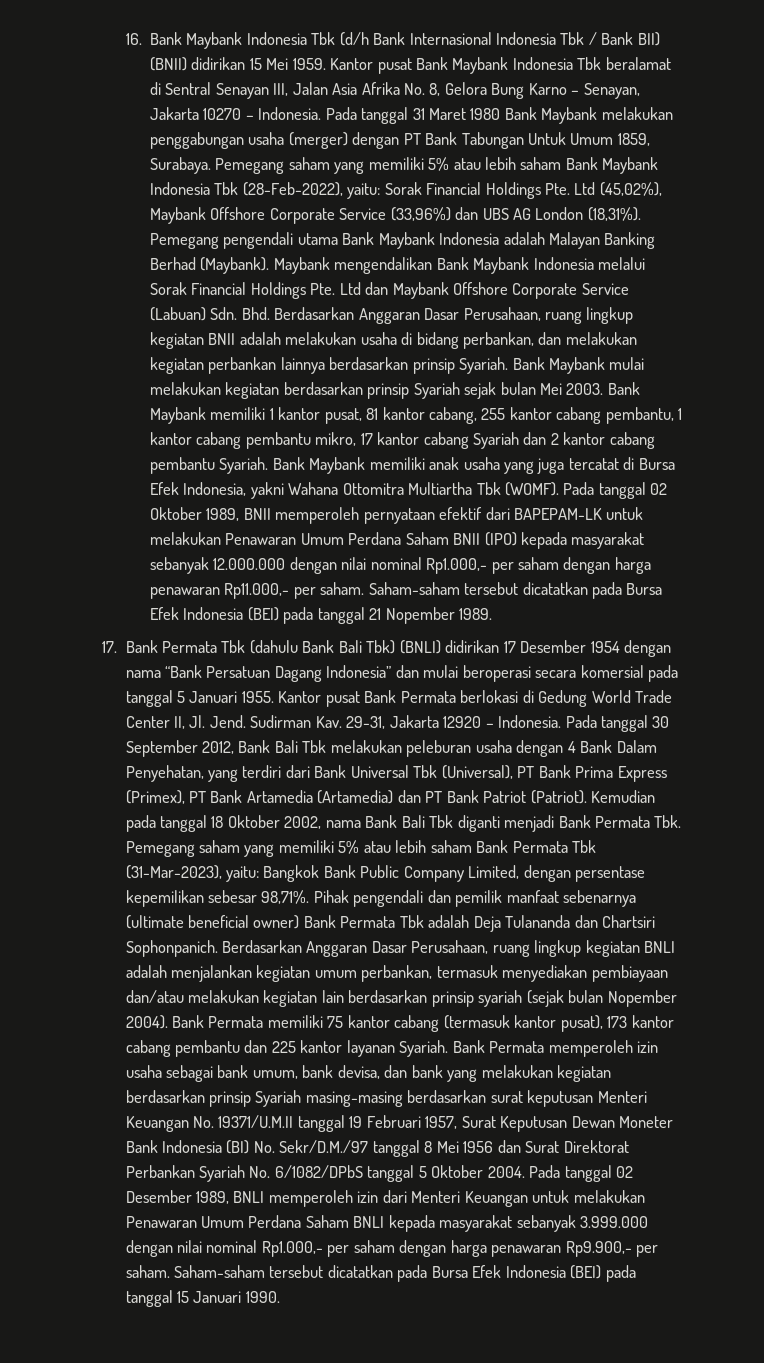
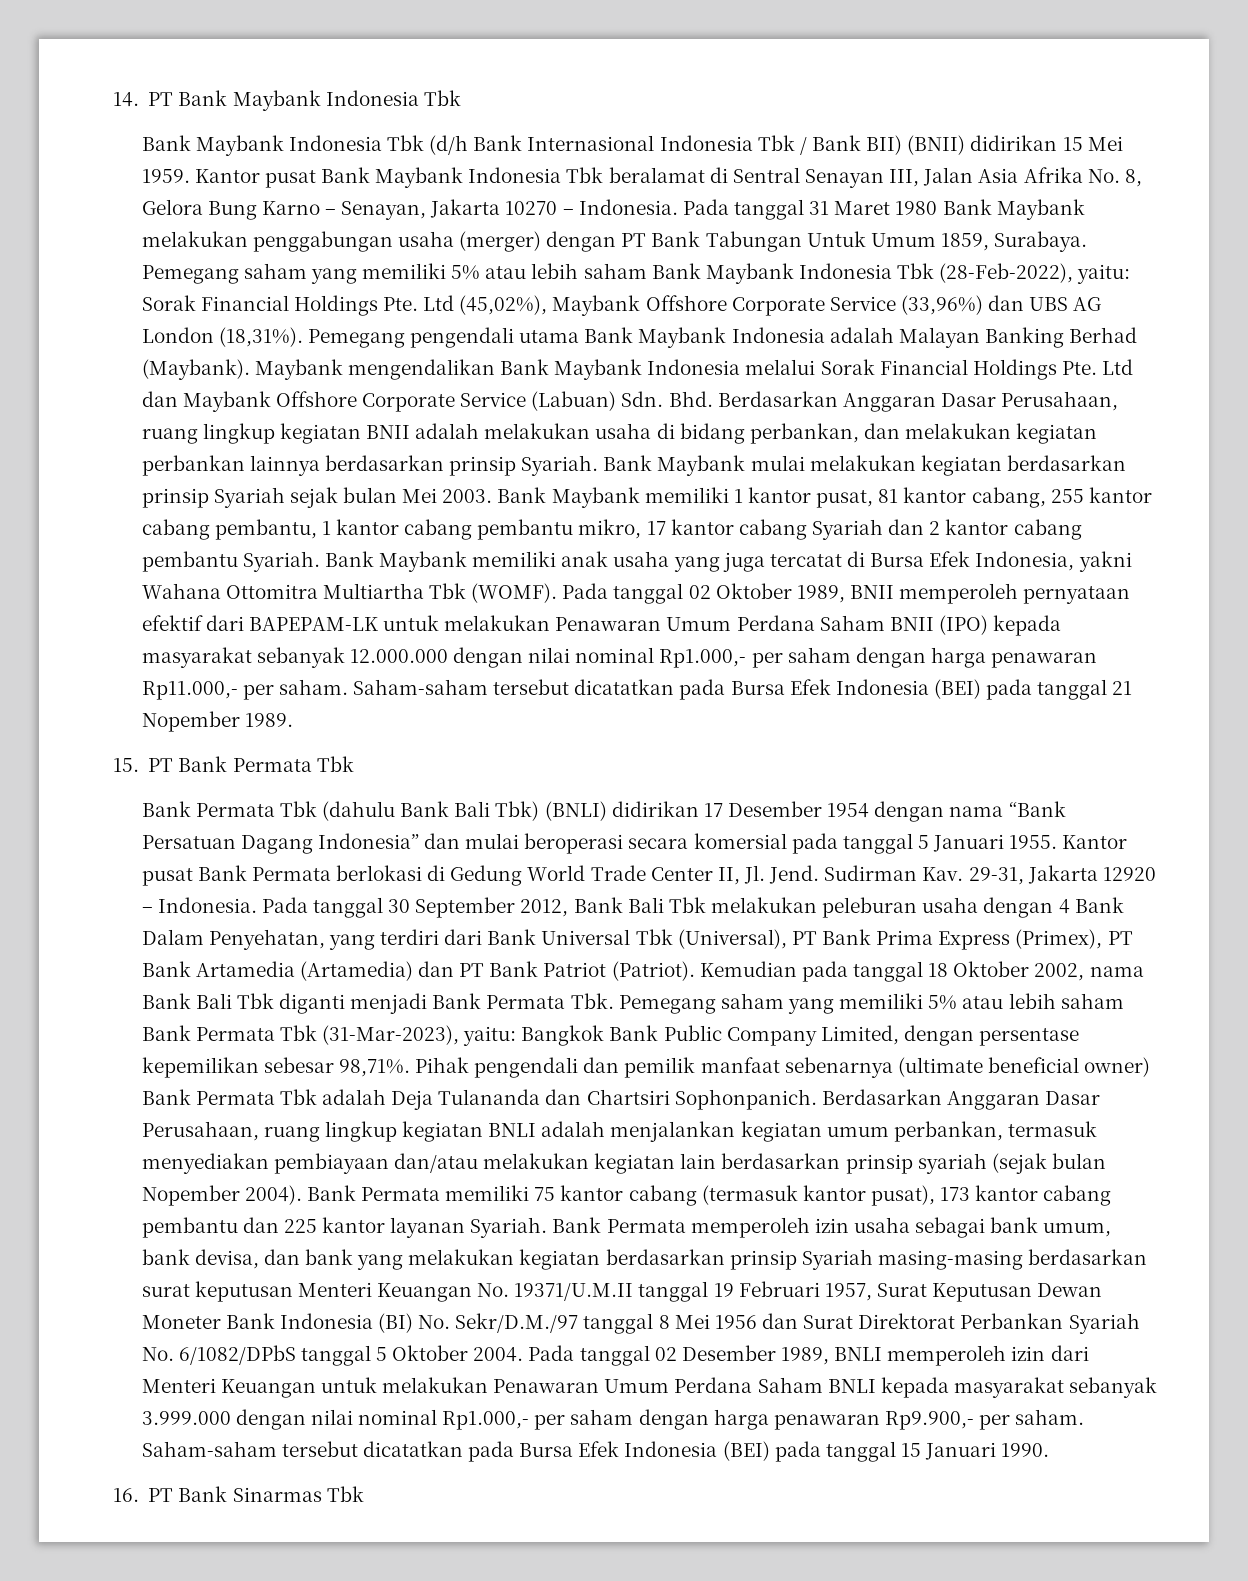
[125,33,142,45] 16. -> [112,90,461,111] 14. PT Bank Maybank Indonesia Tbk //
[102,641,118,653] 17. -> [112,756,354,772] 15. PT Bank Permata Tbk //
(280, 1297) none -> [112,1486,364,1502] // 16. PT Bank Sinarmas Tbk

